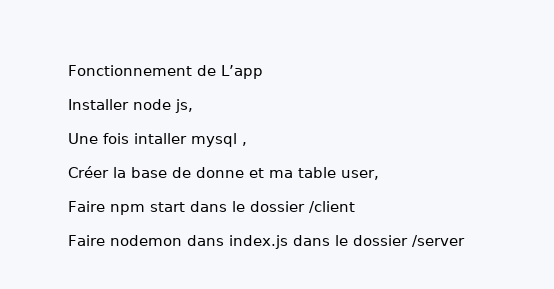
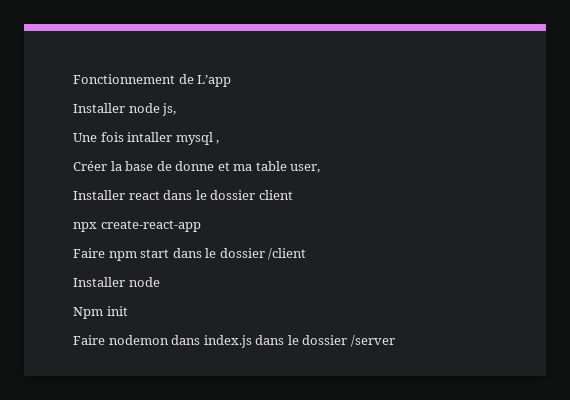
(379, 175) none -> [73,190,293,200] [73,220,201,232] // Installer react dans le dossier client // npx create-react-app
(355, 207) none -> [73,277,160,287] [73,306,128,319] // Installer node // Npm init

